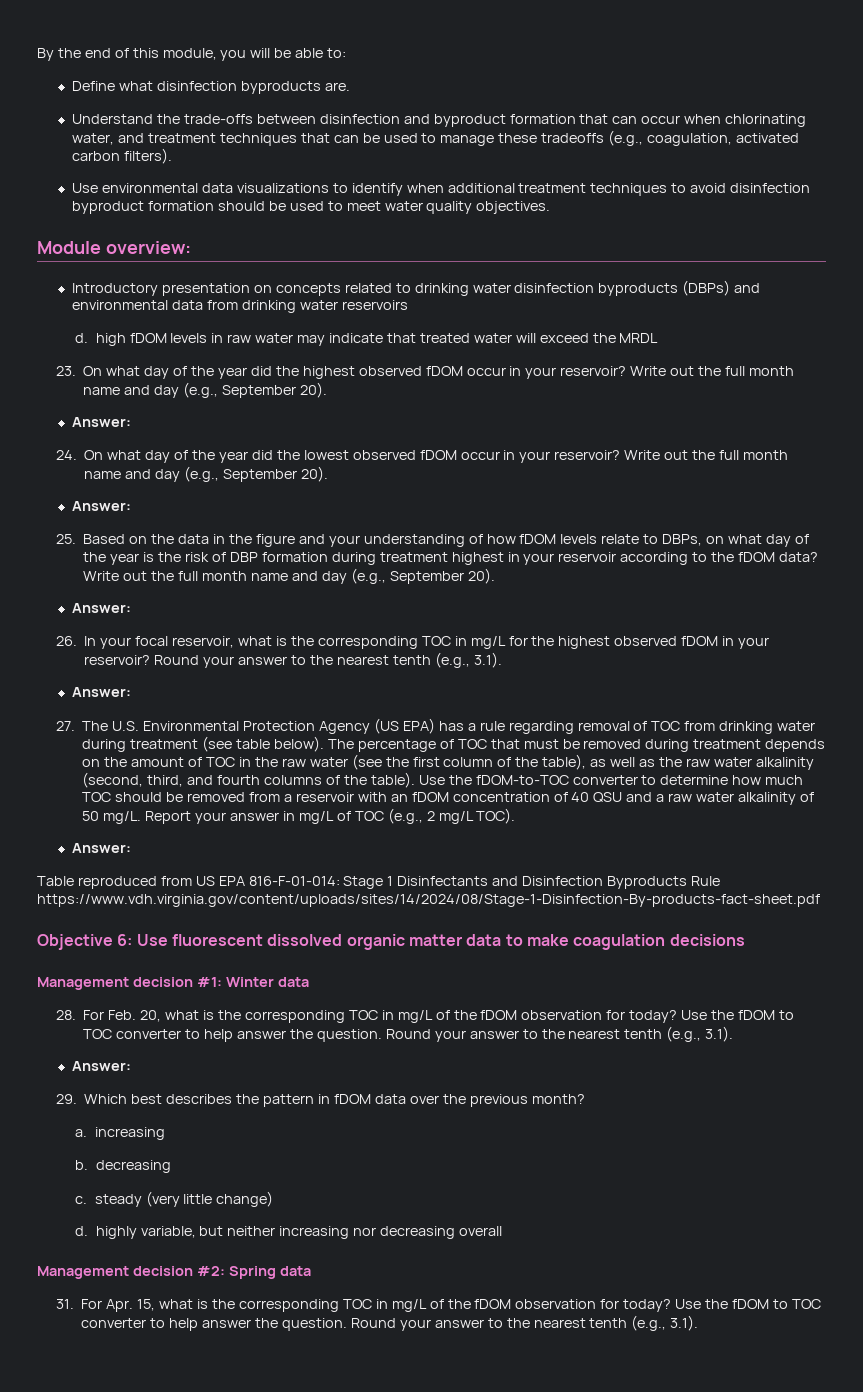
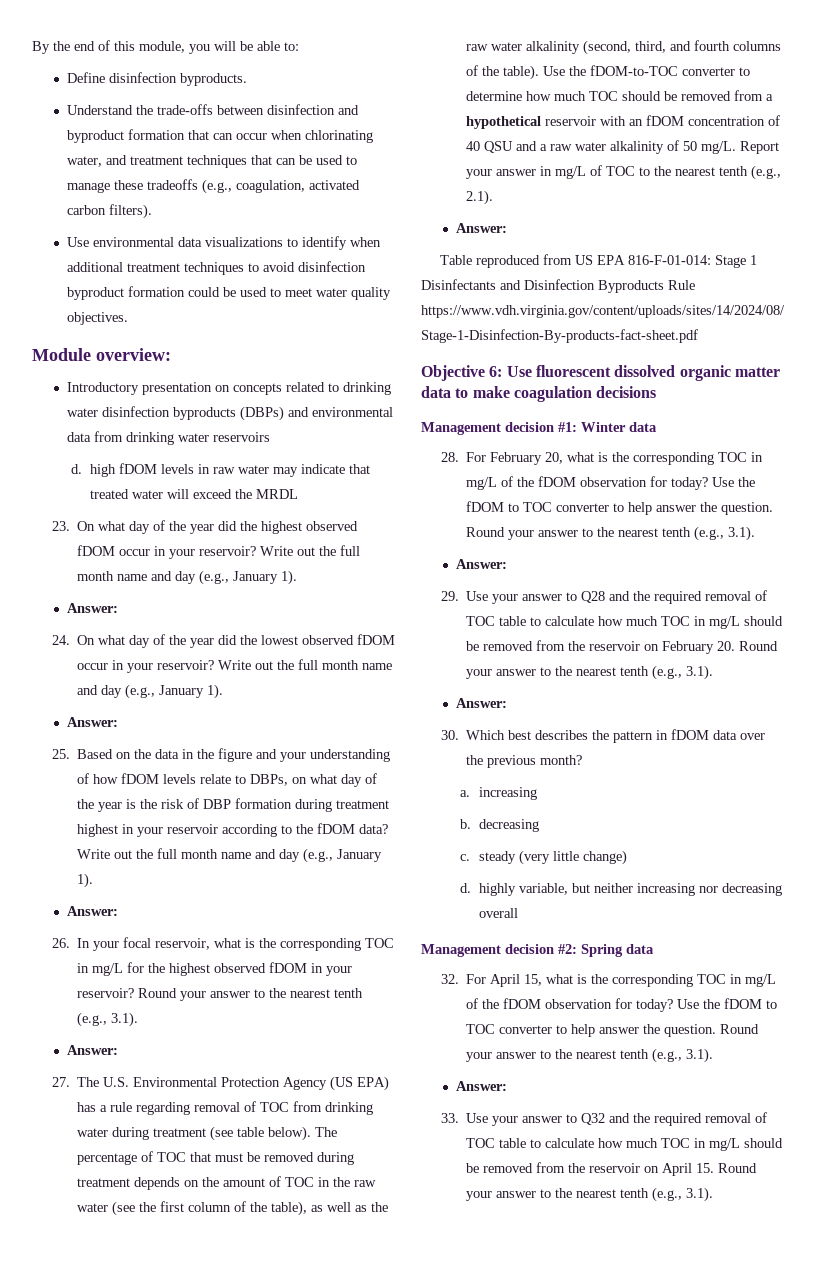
[119,81,350,94] what disinfection byproducts are. -> [109,72,248,86] disinfection byproducts.
[217,201,265,211] should -> [188,287,221,297] could
[222,382,328,398] September 20). -> [232,570,297,585] January 1).
[223,466,329,482] September 20). -> [158,684,223,699] January 1).
[389,568,495,584] September 20). -> [336,849,382,862] [76,873,93,888] January 1).
(293, 798) none -> [465,116,541,129] hypothetical
[387,808,516,824] (e.g., 2 mg/L TOC). -> [638,165,781,180] [465,190,493,205] to the nearest tenth (e.g., 2.1).
[108,1010,137,1020] Feb. -> [489,452,542,465] February
(78, 1099) none -> [465,590,767,604] [465,616,783,629] [465,640,778,654] [465,665,713,680] [456,698,508,708] [440,730,459,740] Use your answer to Q28 and the required removal of TOC table to calculate how much TOC in mg/L should be removed from the reservoir on February 20. Round your answer to the nearest tenth (e.g., 3.1). // Answer: // 30.
[56,1299,134,1312] 31. For Apr. -> [440,974,520,987] 32. For April
(699, 1323) none -> [456,1081,508,1091] [440,1112,767,1126] [465,1138,783,1151] [465,1162,757,1176] [465,1187,713,1202] // Answer: // 33. Use your answer to Q32 and the required removal of TOC table to calculate how much TOC in mg/L should be removed from the reservoir on April 15. Round your answer to the nearest tenth (e.g., 3.1).

